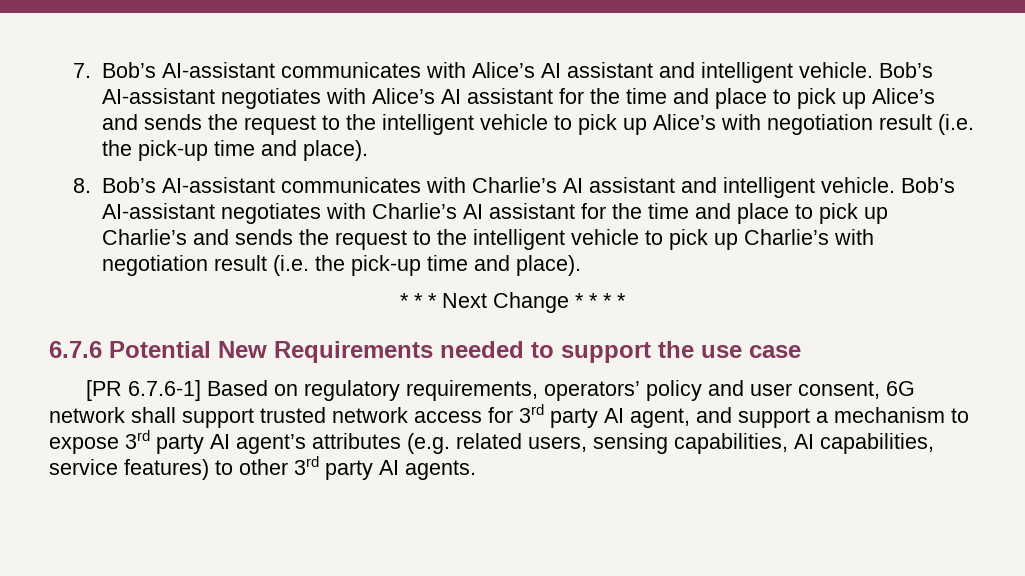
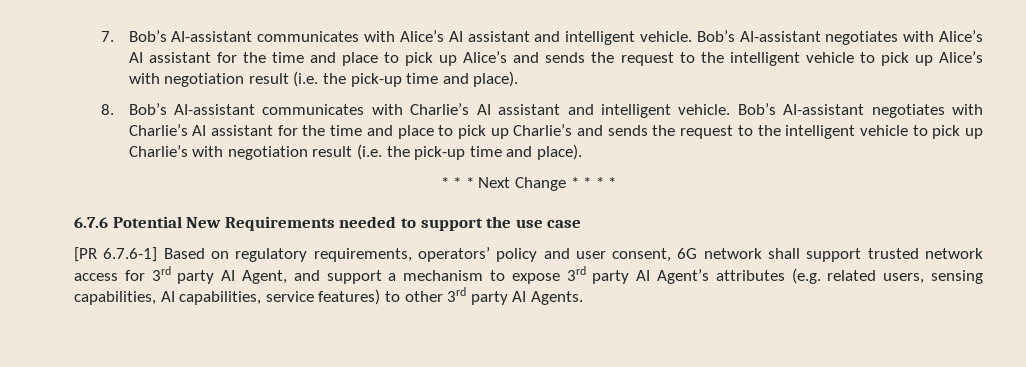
[630,408,690,428] agent, -> [241,270,287,284] Agent,
[236,434,306,454] agent’s -> [656,269,709,284] Agent’s
[405,460,476,480] agents. -> [530,291,583,305] Agents.

